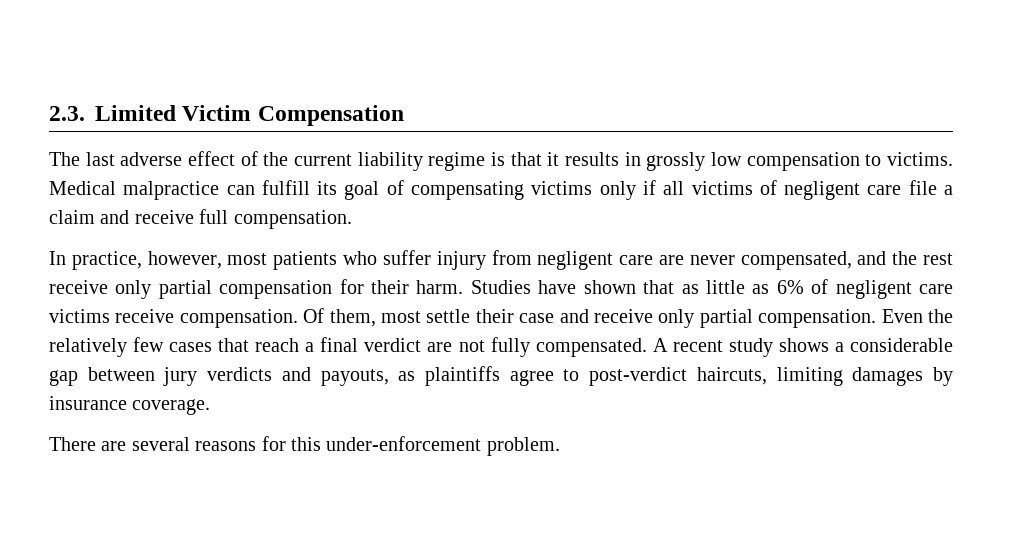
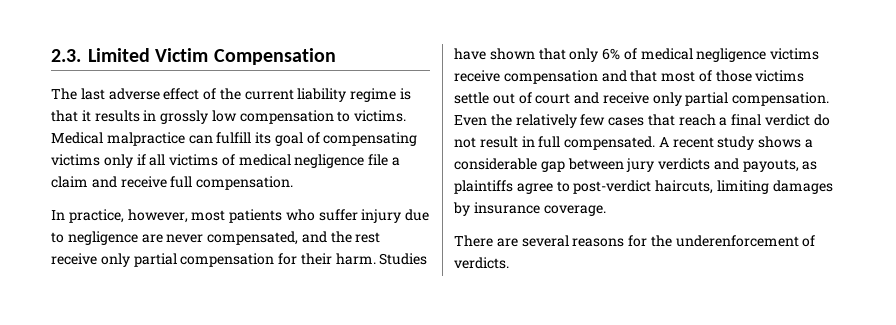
[784,181,902,200] negligent care -> [238,154,365,168] medical negligence
[491,250,654,270] from negligent care -> [405,209,430,221] [51,231,138,245] due to negligence
[681,279,953,299] [49,308,555,328] as little as 6% of negligent care victims receive compensation. Of them, most settle their case -> [569,48,820,62] [454,70,805,84] [454,92,571,104] only 6% of medical negligence victims receive compensation and that most of those victims settle out of court
[427,337,530,357] are not fully -> [813,114,830,126] [454,136,561,148] do not result in full
[291,436,560,456] this under-enforcement problem. -> [650,235,816,247] [454,257,509,269] the underenforcement of verdicts.

